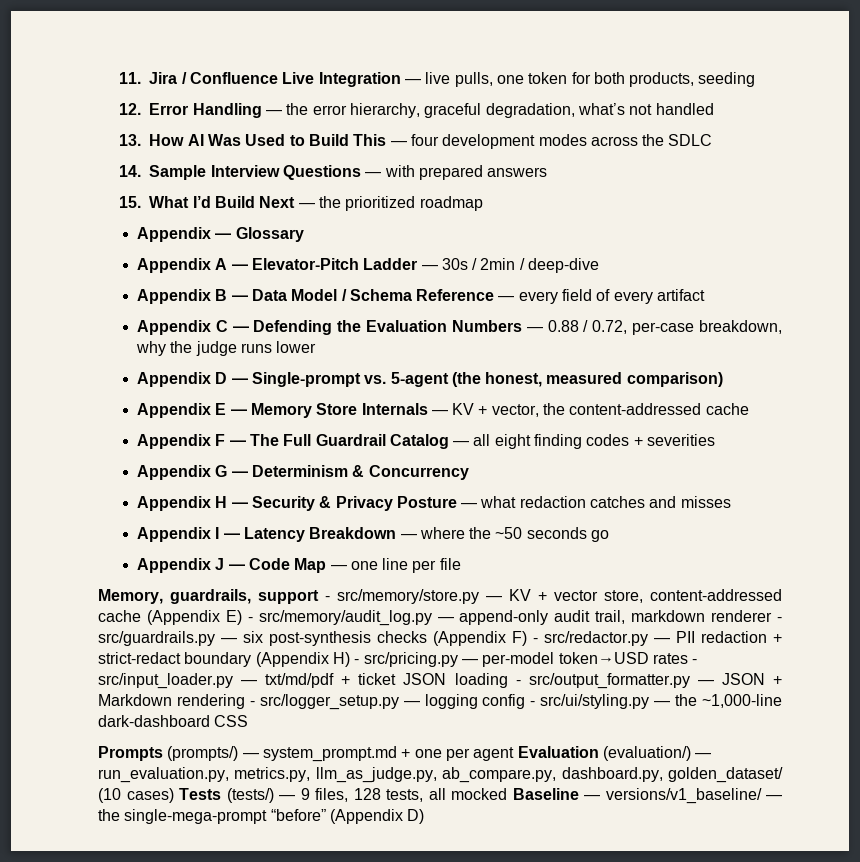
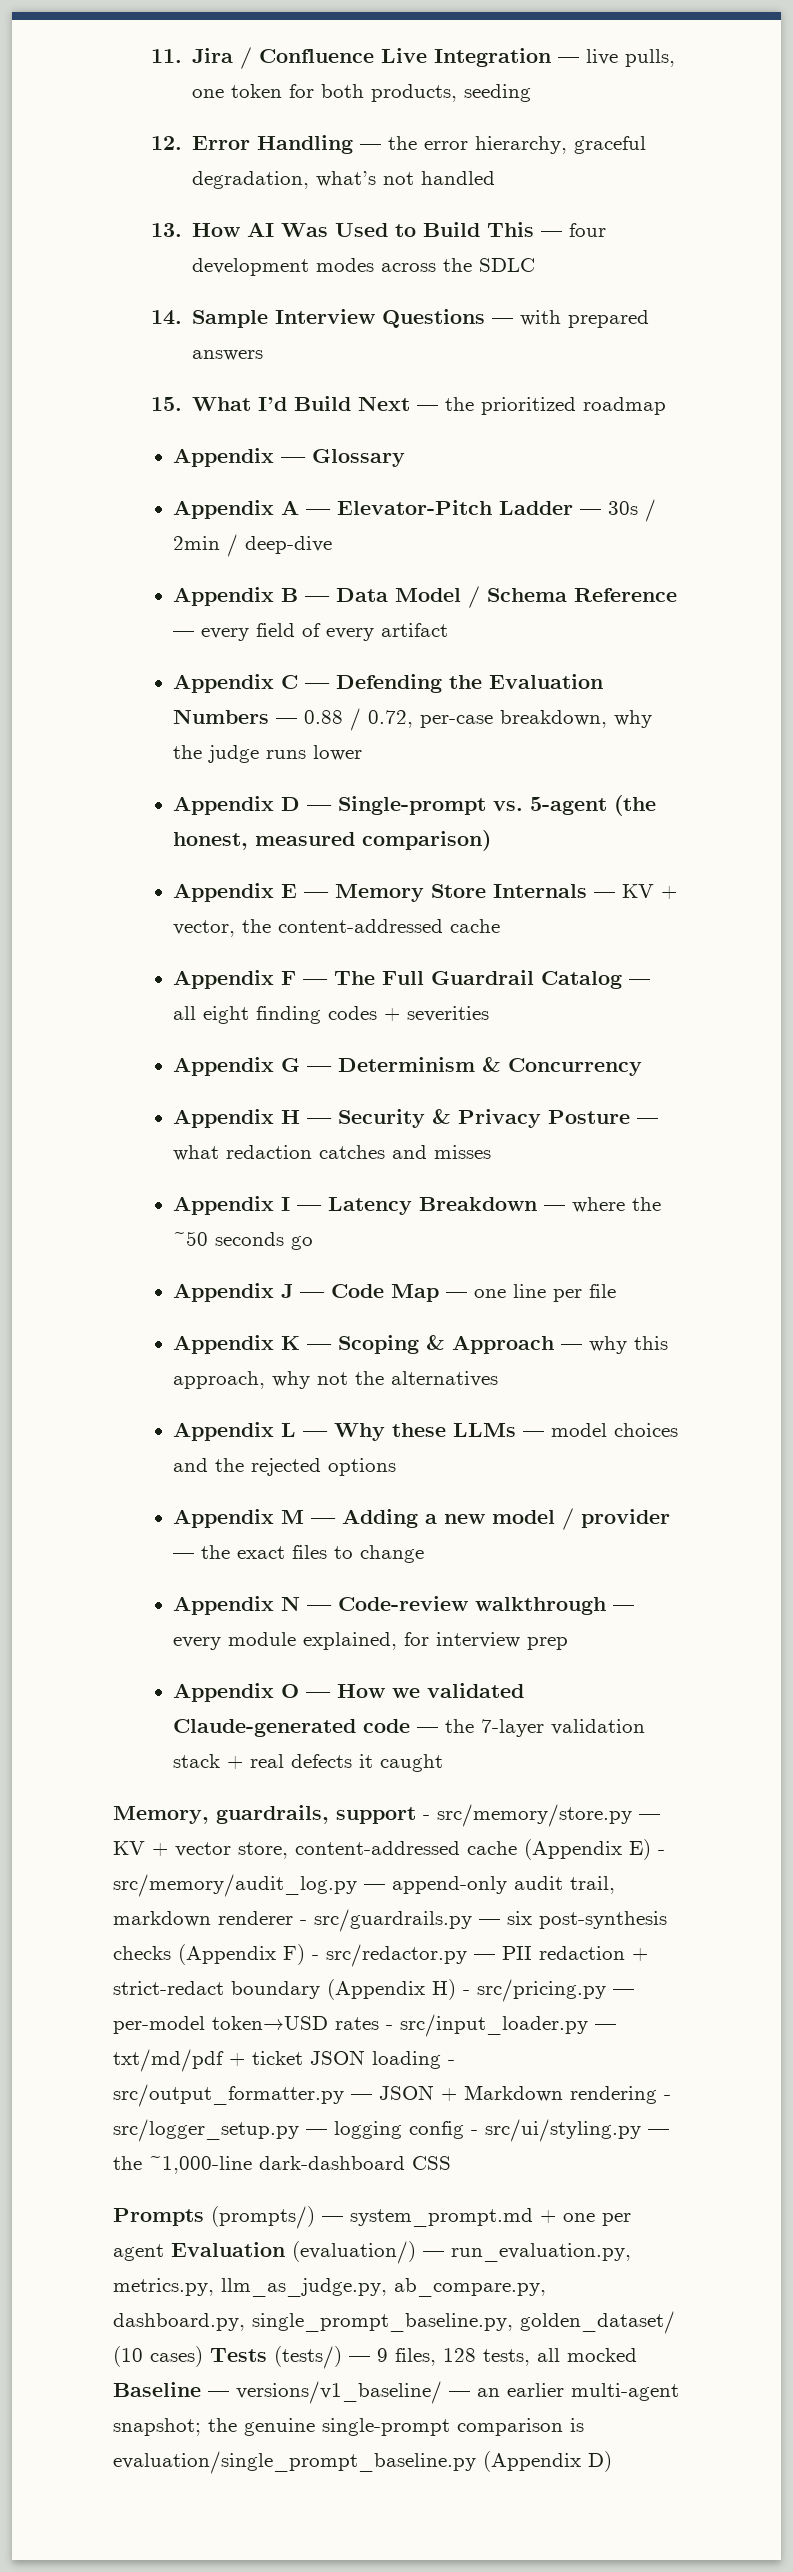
(461, 564) none -> [173,1335,669,1354] [173,1371,499,1389] [173,1422,679,1441] [173,1458,397,1476] [173,1508,671,1530] [173,1545,425,1563] [173,1596,635,1615] [173,1632,569,1650] [173,1683,525,1702] [173,1719,646,1737] [173,1754,444,1772] // Appendix K — Scoping & Approach — why this approach, why not the alternatives // Appendix L — Why these LLMs — model choices and the rejected options // Appendix M — Adding a new model / provider — the exact files to change // Appendix N — Code-review walkthrough — every module explained, for interview prep // Appendix O — How we validated Claude-generated code — the 7-layer validation stack + real defects it caught
(663, 774) none -> [252,2313,513,2332] single_prompt_baseline.py,
[98,809,326,824] the single-mega-prompt “before” -> [477,2383,679,2401] [113,2418,584,2436] [113,2451,476,2474] an earlier multi-agent snapshot; the genuine single-prompt comparison is evaluation/single_prompt_baseline.py

